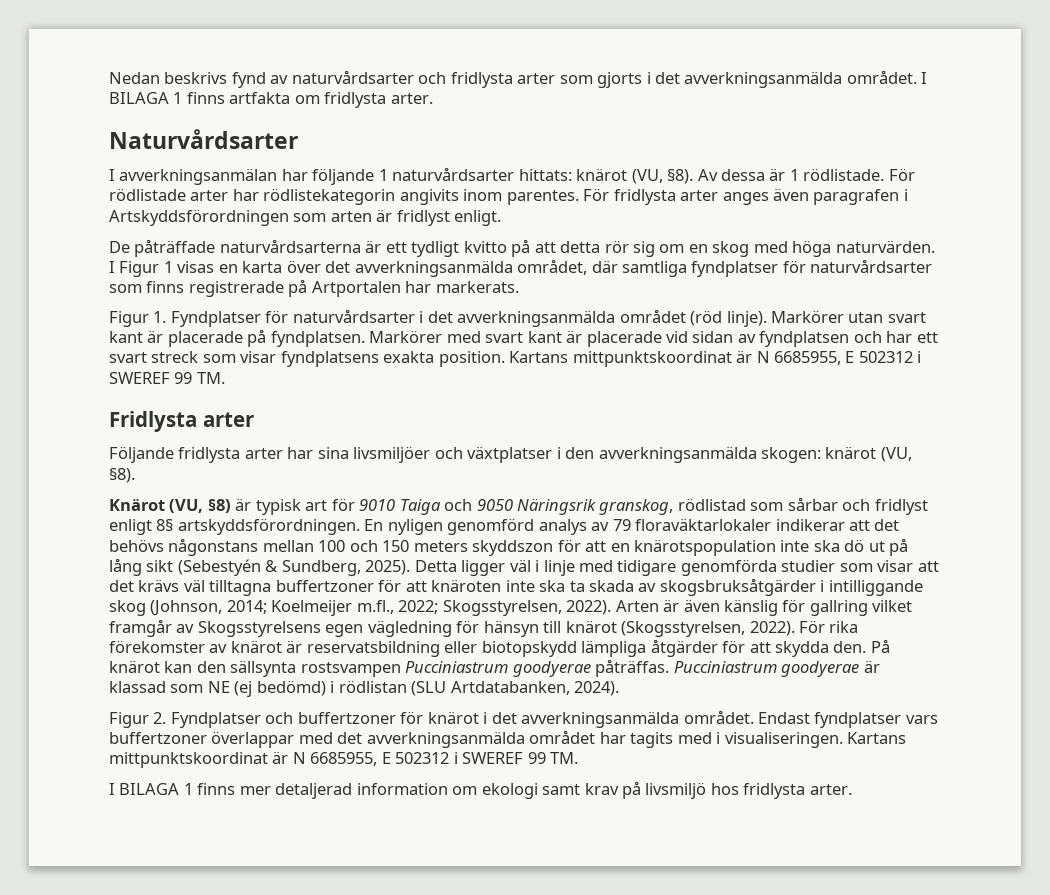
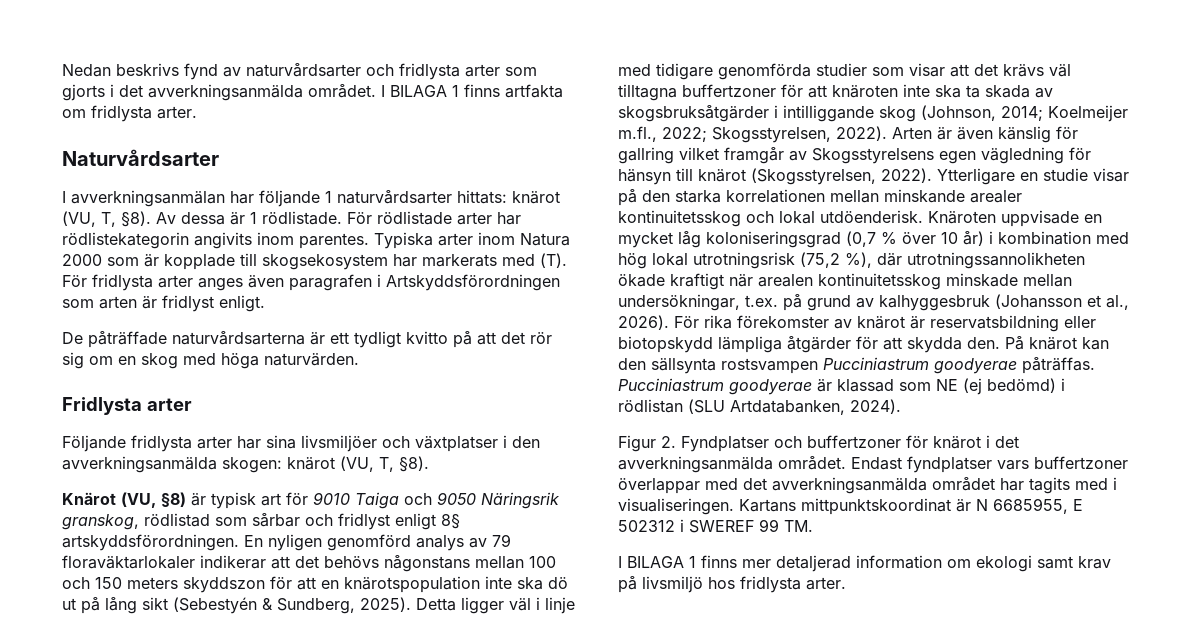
(663, 176) none -> [101,212,116,227] T,
(579, 197) none -> [374,232,570,249] [62,253,567,270] Typiska arter inom Natura 2000 som är kopplade till skogsekosystem har markerats med (T).
[560,241,601,253] detta -> [501,332,525,344] det
[109,259,933,277] [109,279,519,297] [109,309,926,327] [109,329,938,347] [109,350,922,367] [109,372,225,384] I Figur 1 visas en karta över det avverkningsanmälda området, där samtliga fyndplatser för naturvårdsarter som finns registrerade på Artportalen har markerats. // Figur 1. Fyndplatser för naturvårdsarter i det avverkningsanmälda området (röd linje). Markörer utan svart kant är placerade på fyndplatsen. Markörer med svart kant är placerade vid sidan av fyndplatsen och har ett svart streck som visar fyndplatsens exakta position. Kartans mittpunktskoordinat är N 6685955, E 502312 i SWEREF 99 TM. -> (359, 359) none
(912, 454) none -> [379,457,394,472] T,
(795, 628) none -> [937,168,1129,185] [618,189,1022,206] [618,210,1102,227] [618,231,1129,248] [618,252,1085,269] [618,273,1072,290] [618,294,1129,311] [618,315,669,330] Ytterligare en studie visar på den starka korrelationen mellan minskande arealer kontinuitetsskog och lokal utdöenderisk. Knäroten uppvisade en mycket låg koloniseringsgrad (0,7 % över 10 år) i kombination med hög lokal utrotningsrisk (75,2 %), där utrotningssannolikheten ökade kraftigt när arealen kontinuitetsskog minskade mellan undersökningar, t.ex. på grund av kalhyggesbruk (Johansson et al., 2026).

